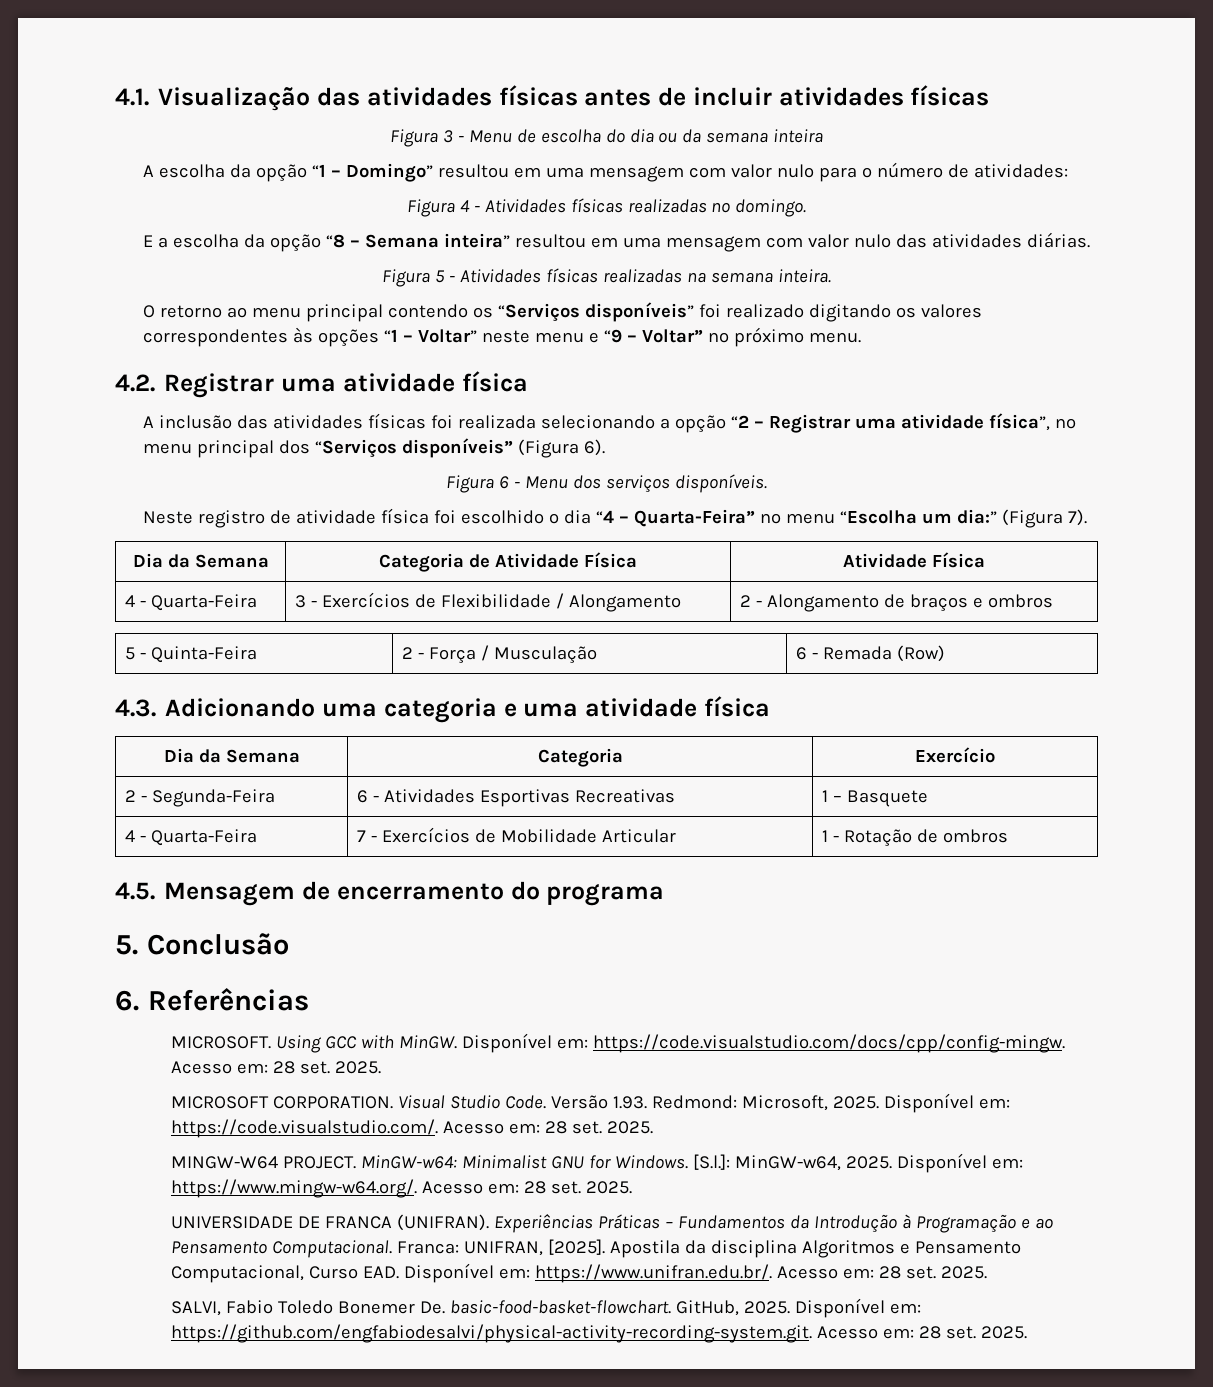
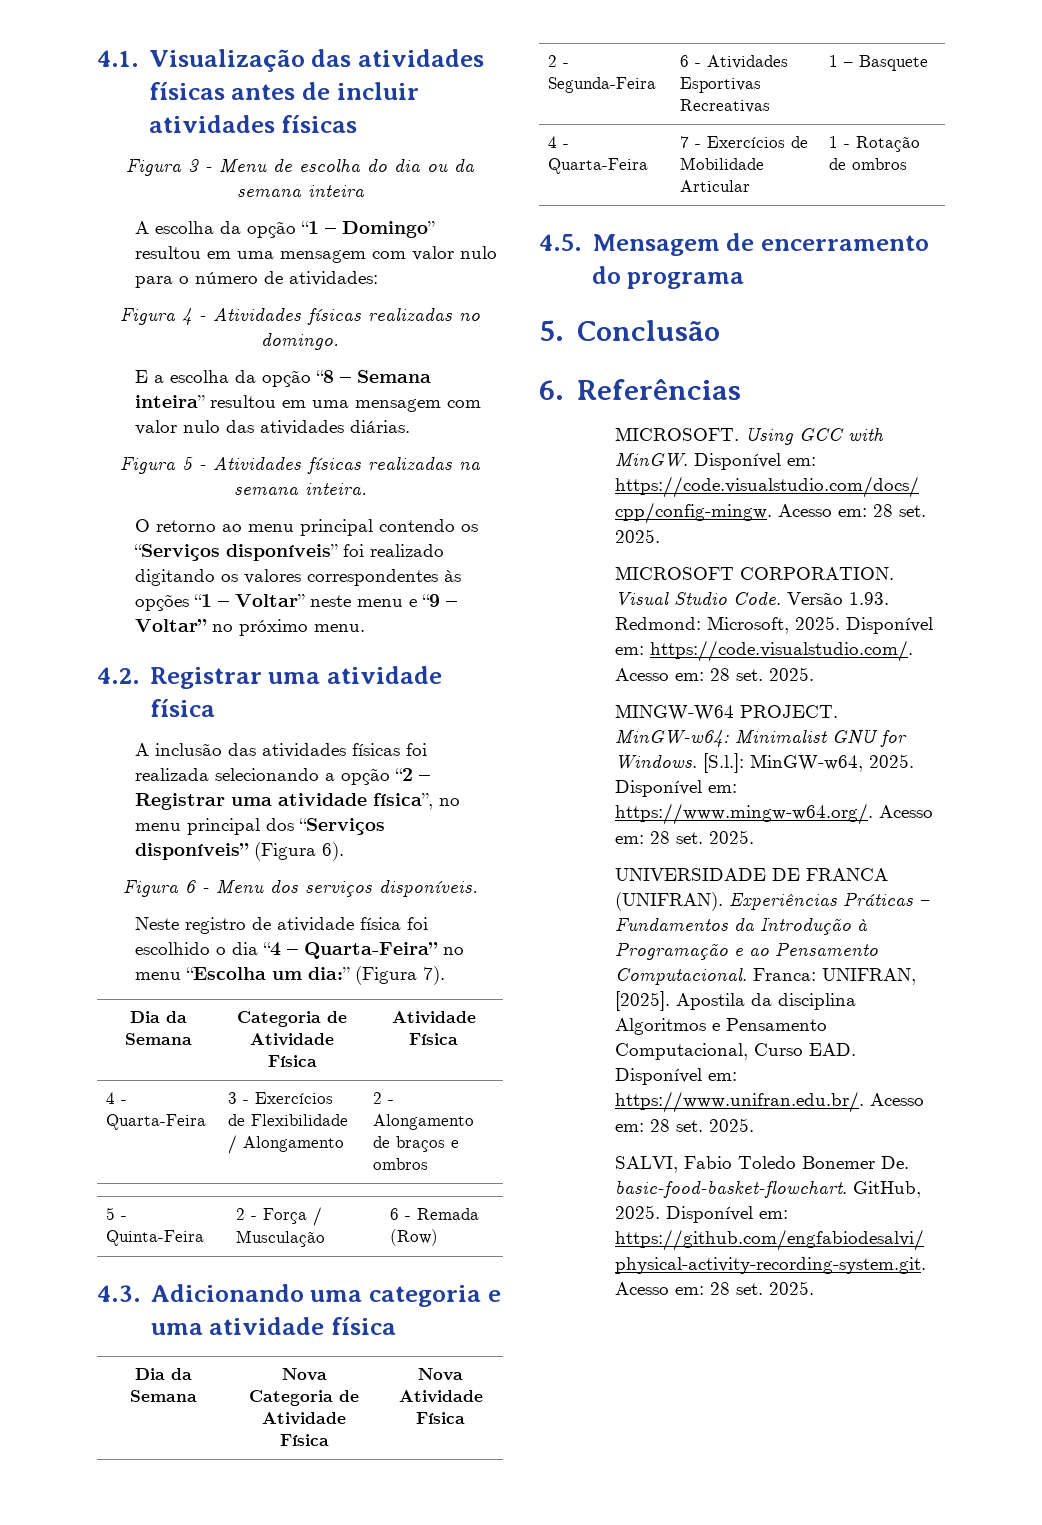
[537,748,623,767] [915,747,996,763] Categoria | Exercício -> [281,1368,327,1381] [249,1390,359,1406] [262,1412,346,1425] [279,1434,329,1446] [418,1368,463,1381] [398,1390,483,1403] [416,1412,465,1424] Nova Categoria de Atividade Física | Nova Atividade Física

